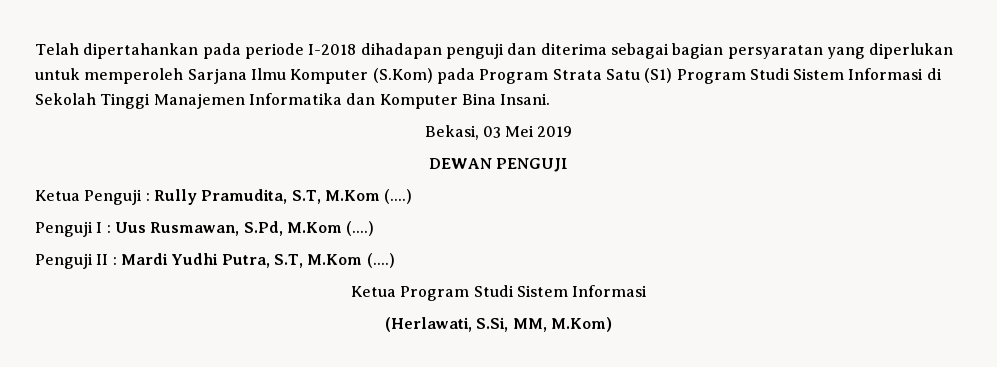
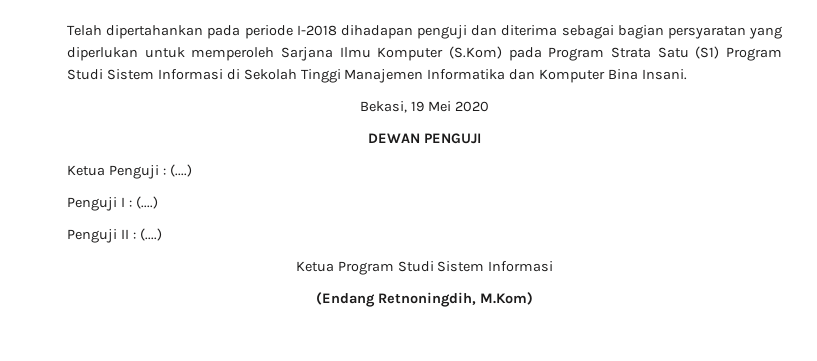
[482,125,573,138] 03 Mei 2019 -> [411,101,489,112] 19 Mei 2020
[153,189,380,205] Rully Pramudita, S.T, M.Kom -> (166, 171) none
[114,221,342,236] Uus Rusmawan, S.Pd, M.Kom -> (132, 203) none
[120,253,363,268] Mardi Yudhi Putra, S.T, M.Kom -> (136, 235) none
[385,317,547,332] (Herlawati, S.Si, MM, -> [316,292,476,307] (Endang Retnoningdih,

